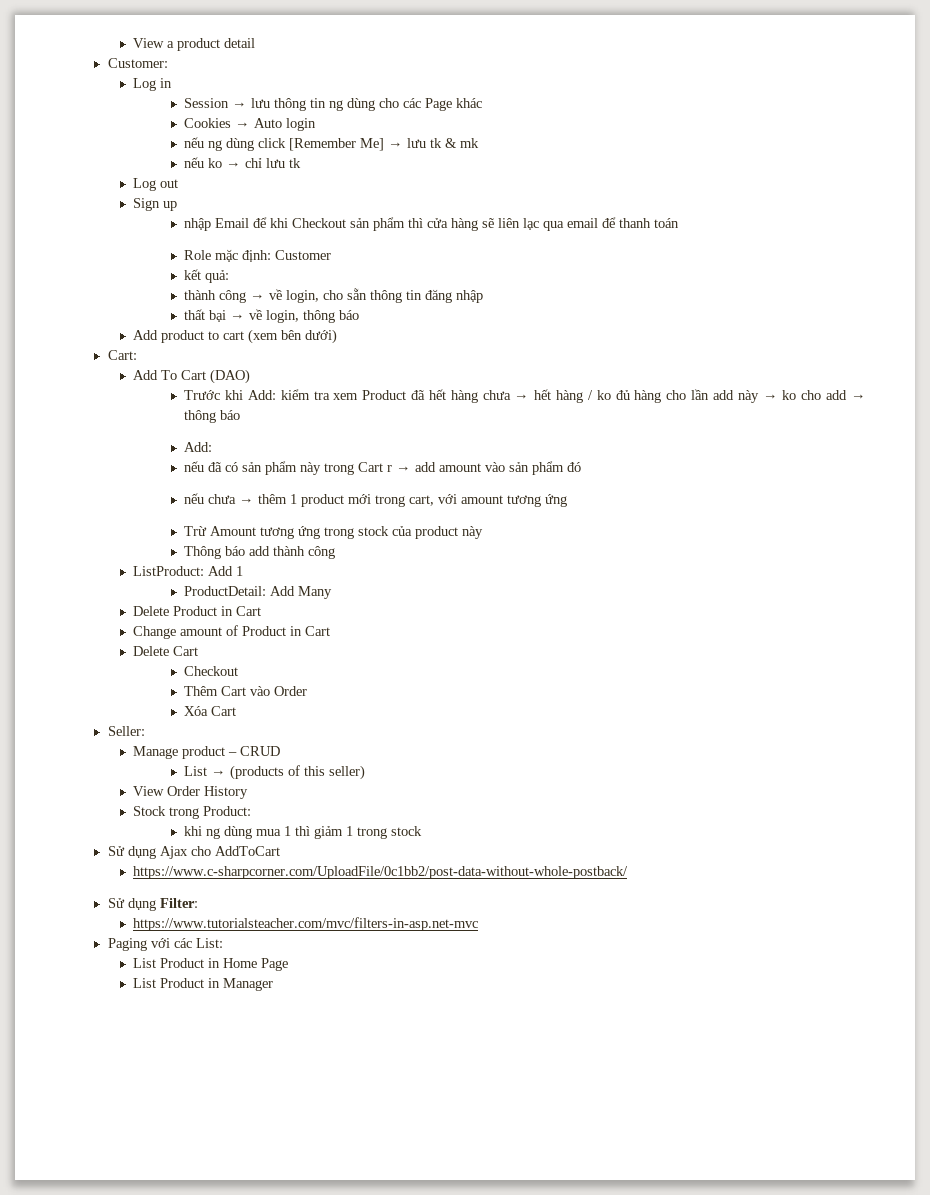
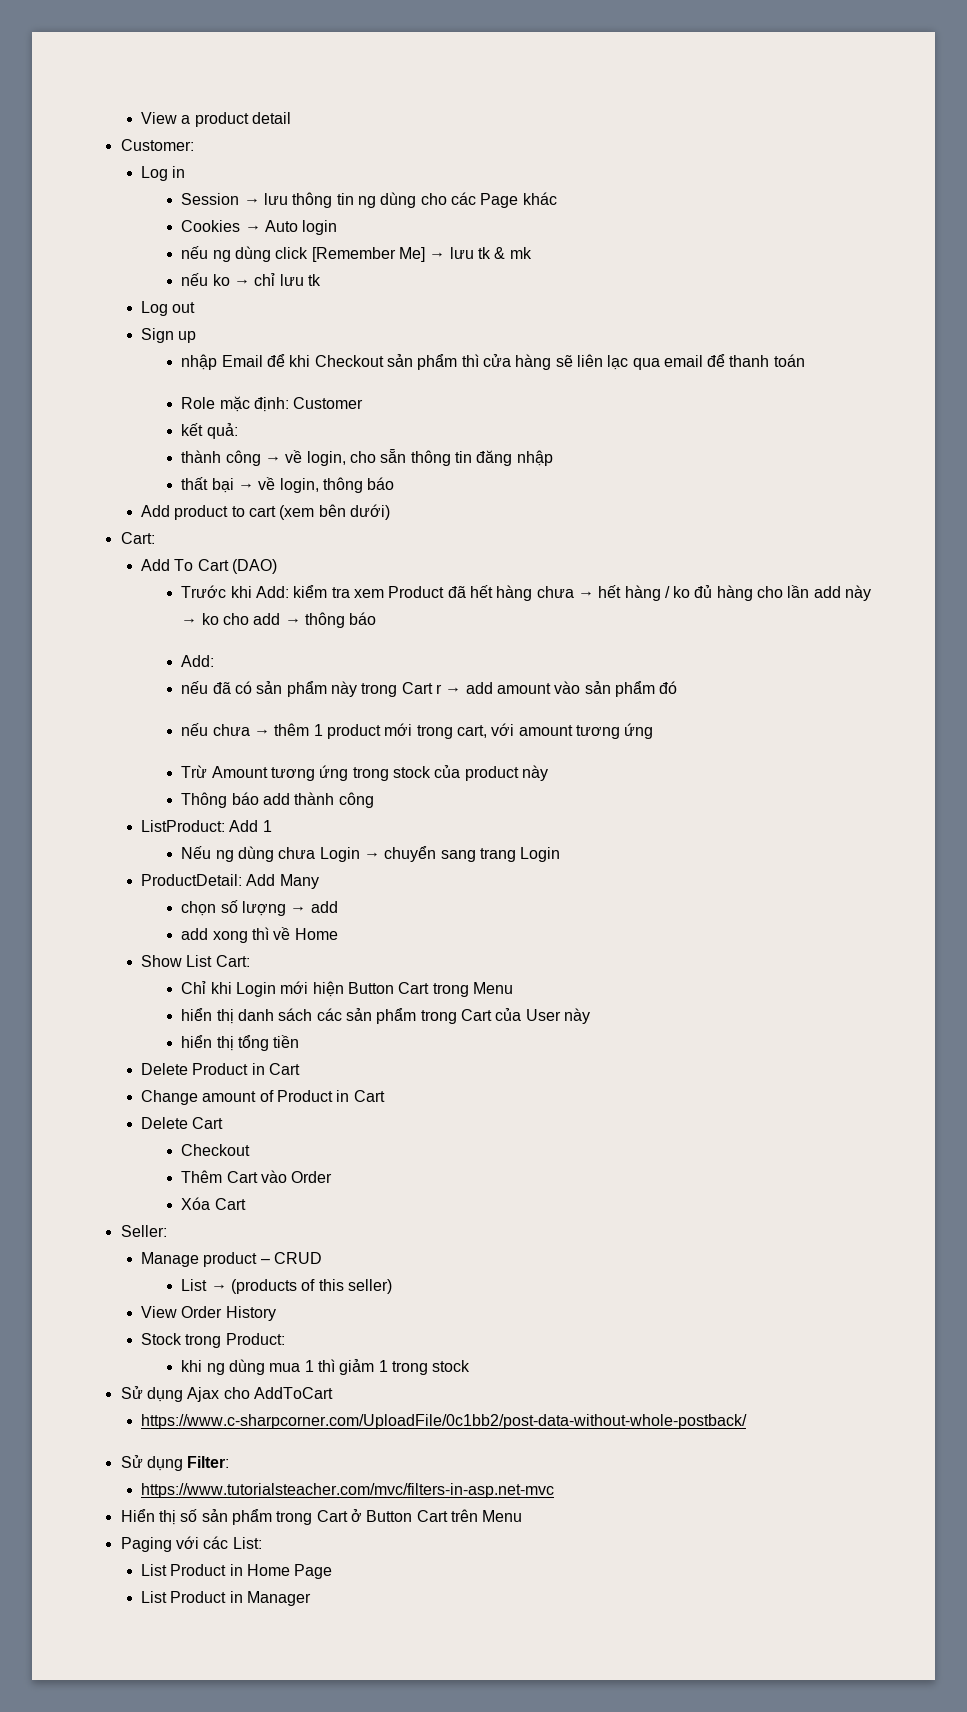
[184,586,333,599] ProductDetail: Add Many -> [181,846,561,862] [140,874,319,889] [181,900,338,916] [181,927,338,943] [140,955,250,967] [181,981,513,997] [181,1008,590,1024] [181,1035,300,1051] Nếu ng dùng chưa Login → chuyển sang trang Login // ProductDetail: Add Many // chọn số lượng → add // add xong thì về Home // Show List Cart: // Chỉ khi Login mới hiện Button Cart trong Menu // hiển thị danh sách các sản phẩm trong Cart của User này // hiển thị tổng tiền
(479, 924) none -> [120,1509,523,1525] // Hiển thị số sản phẩm trong Cart ở Button Cart trên Menu

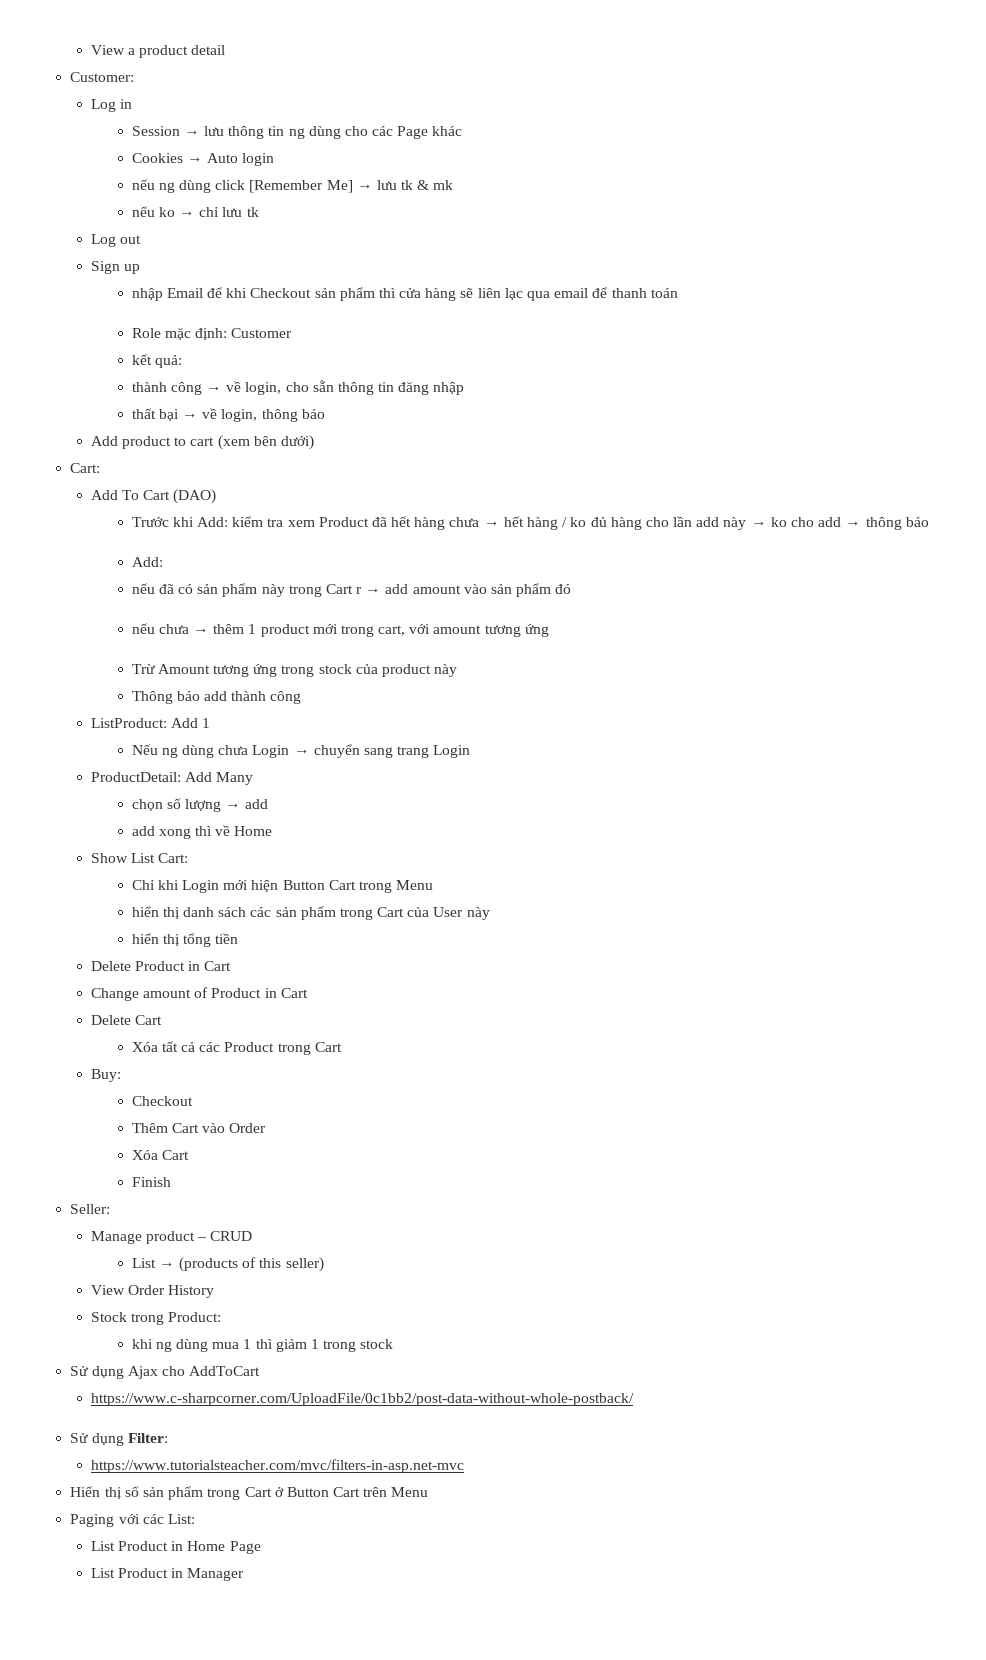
(224, 1123) none -> [131,1041,342,1055] [90,1069,121,1082] // Xóa tất cả các Product trong Cart // Buy:
(246, 1204) none -> [131,1177,171,1187] // Finish

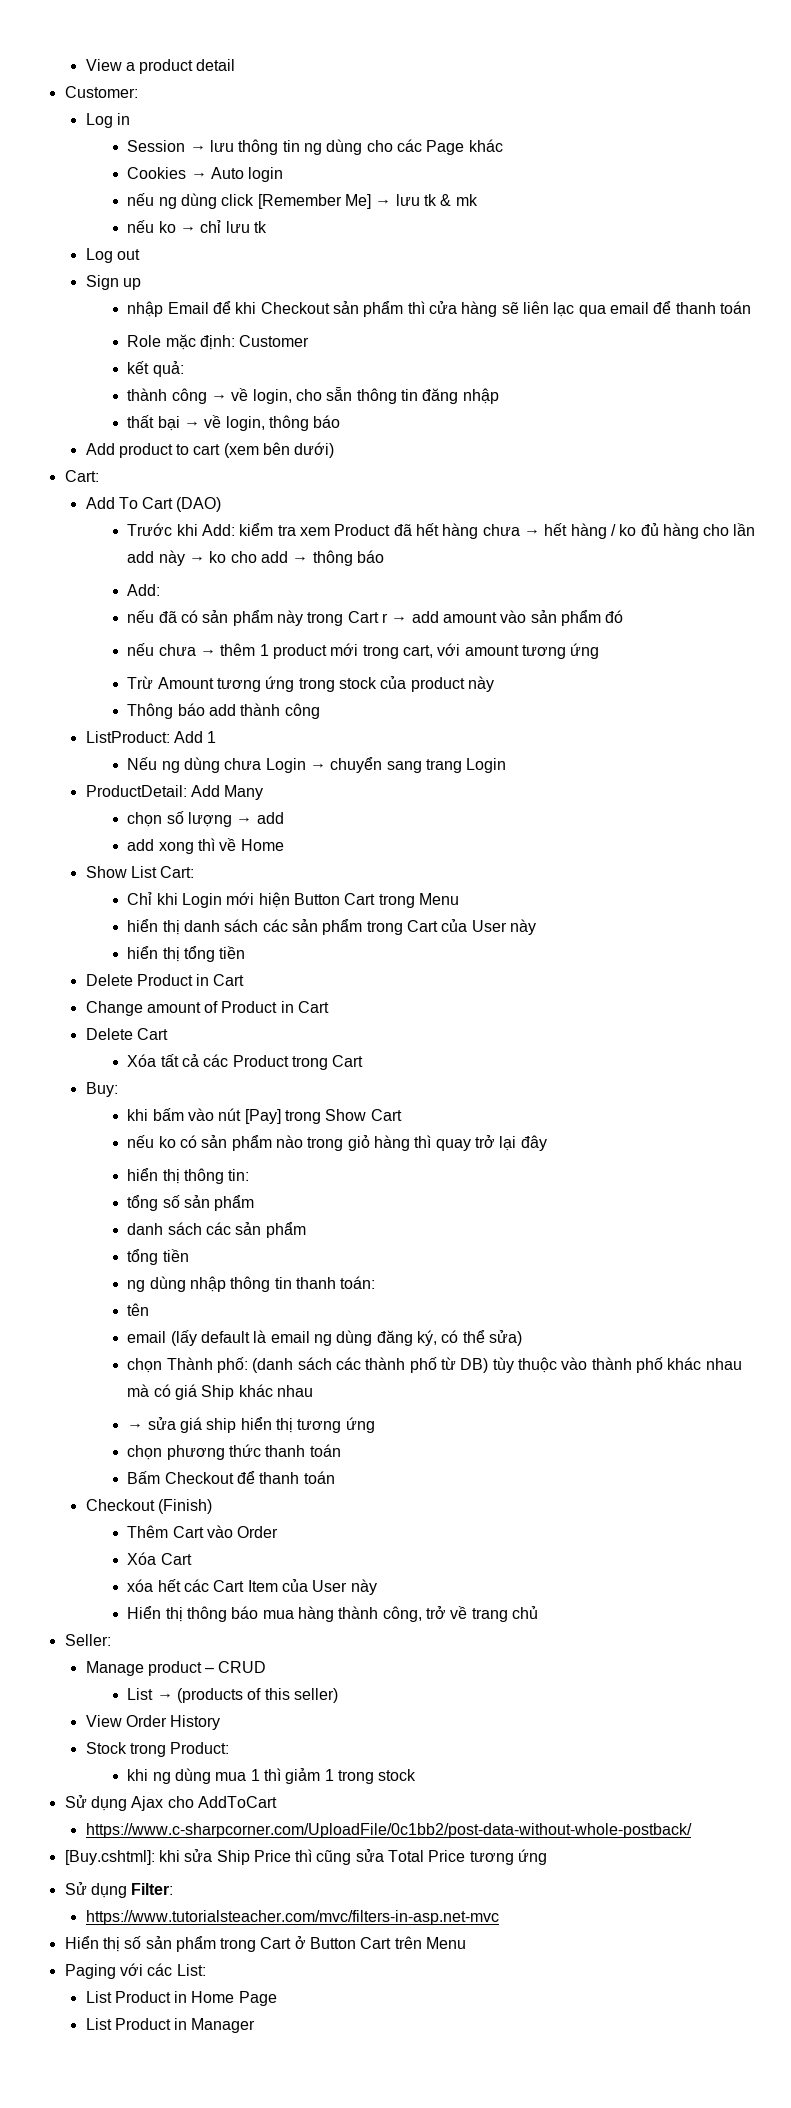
[131,1096,193,1106] Checkout -> [127,1108,402,1124] [127,1135,547,1151] [127,1168,250,1184] [127,1195,255,1211] [127,1222,306,1238] [127,1249,189,1265] [127,1276,376,1292] [127,1303,150,1316] [127,1330,522,1346] [127,1357,742,1373] [127,1384,314,1400] [127,1417,375,1433] [127,1444,341,1460] [127,1471,335,1484] [85,1499,212,1514] khi bấm vào nút [Pay] trong Show Cart // nếu ko có sản phẩm nào trong giỏ hàng thì quay trở lại đây // hiển thị thông tin: // tổng số sản phẩm // danh sách các sản phẩm // tổng tiền // ng dùng nhập thông tin thanh toán: // tên // email (lấy default là email ng dùng đăng ký, có thể sửa) // chọn Thành phố: (danh sách các thành phố từ DB) tùy thuộc vào thành phố khác nhau mà có giá Ship khác nhau // → sửa giá ship hiển thị tương ứng // chọn phương thức thanh toán // Bấm Checkout để thanh toán // Checkout (Finish)
[131,1177,171,1187] Finish -> [127,1579,377,1595] [127,1606,538,1622] xóa hết các Cart Item của User này // Hiển thị thông báo mua hàng thành công, trở về trang chủ
(634, 1399) none -> [64,1849,548,1865] // [Buy.cshtml]: khi sửa Ship Price thì cũng sửa Total Price tương ứng

